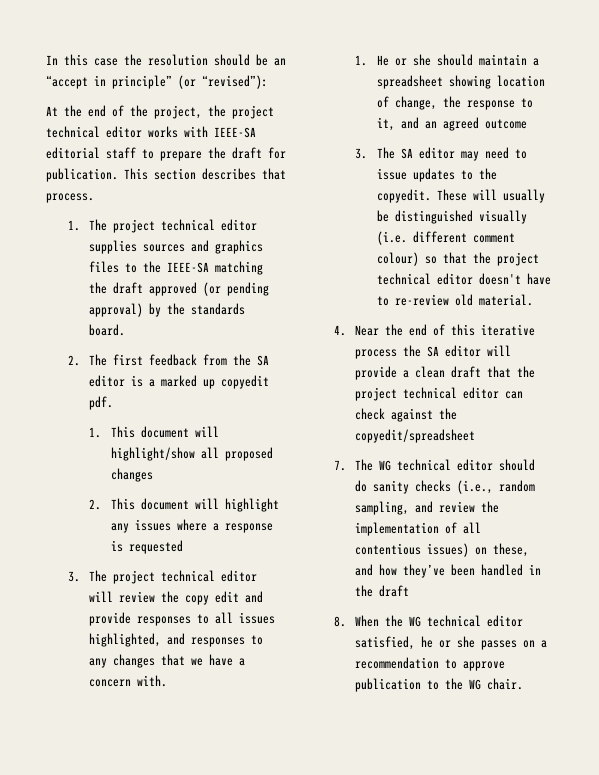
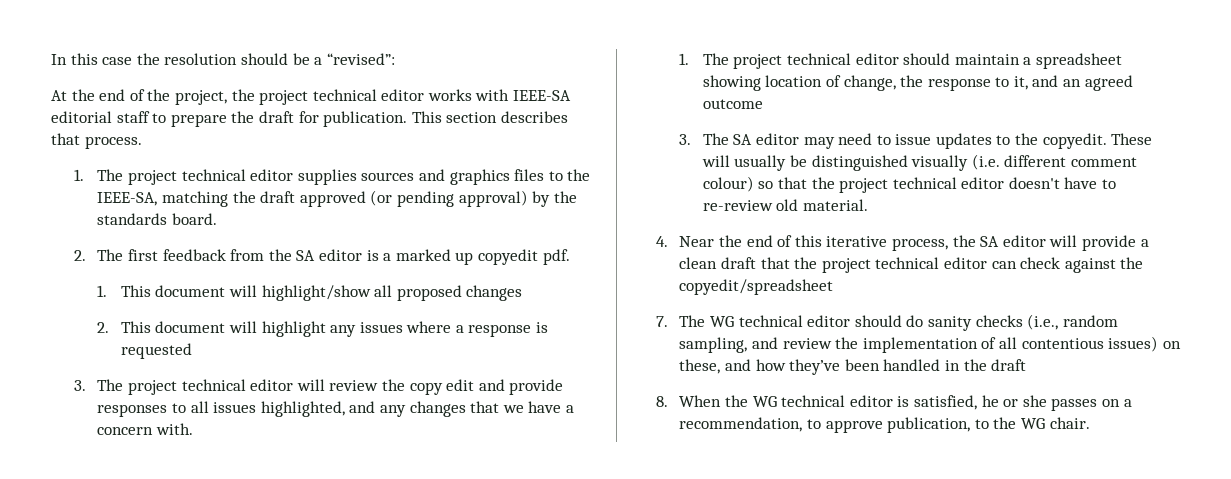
[274,58,286,66] [46,75,268,89] an “accept in principle” (or “revised”): -> [314,53,395,65] a “revised”:
[167,262,210,273] IEEE-SA -> [97,192,158,206] IEEE-SA,
[191,635,264,647] responses to -> (376, 407) none
[376,54,431,66] He or she -> [702,53,899,69] The project technical editor
[355,349,398,359] process -> [892,238,949,251] process,
(524, 621) none -> [897,396,910,407] is
[355,657,440,669] recommendation -> [679,417,803,432] recommendation,
[355,678,422,692] publication -> [887,417,971,433] publication,

